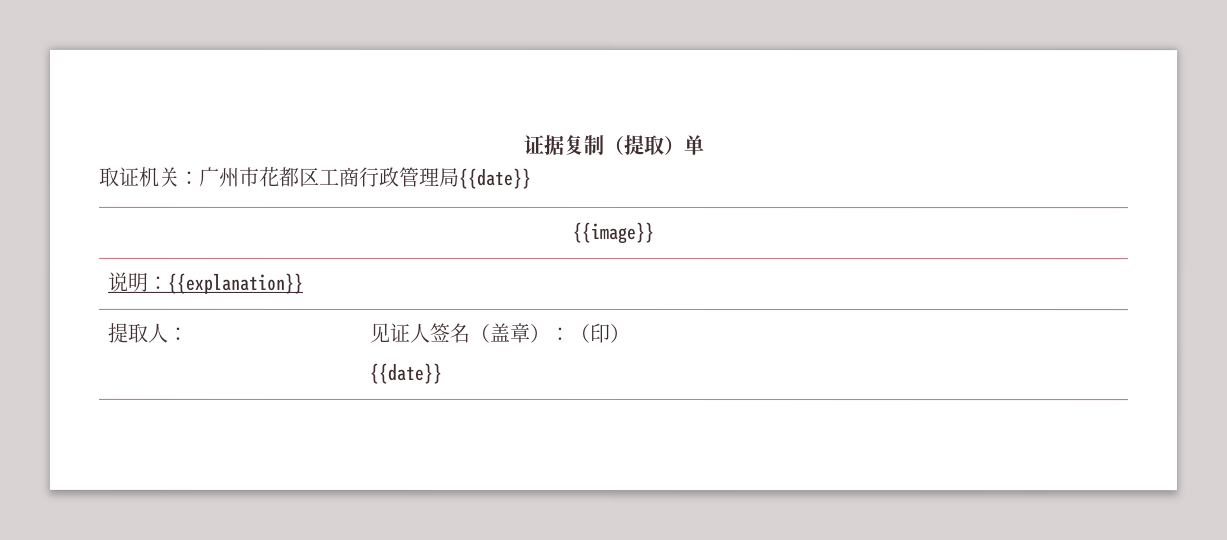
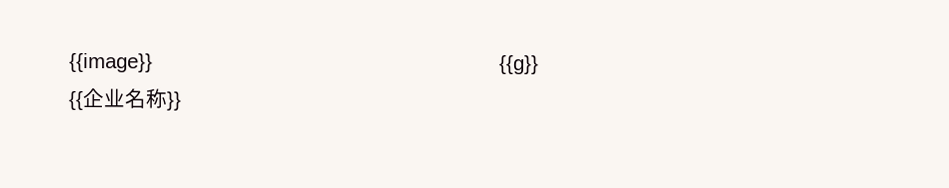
[523,134,705,156] [99,166,532,189] [573,221,655,245] [106,271,303,294] [106,322,188,343] [368,322,630,344] [368,362,442,384] 证据复制（提取）单 // 取证机关：广州市花都区工商行政管理局{{date}} // {{image}} // 说明：{{explanation}} // 提取人： | 见证人签名（盖章）：（印） // {{date}} -> [69,53,153,73] [68,88,182,111] [499,55,539,75] {{image}} // {{企业名称}} // {{g}}

